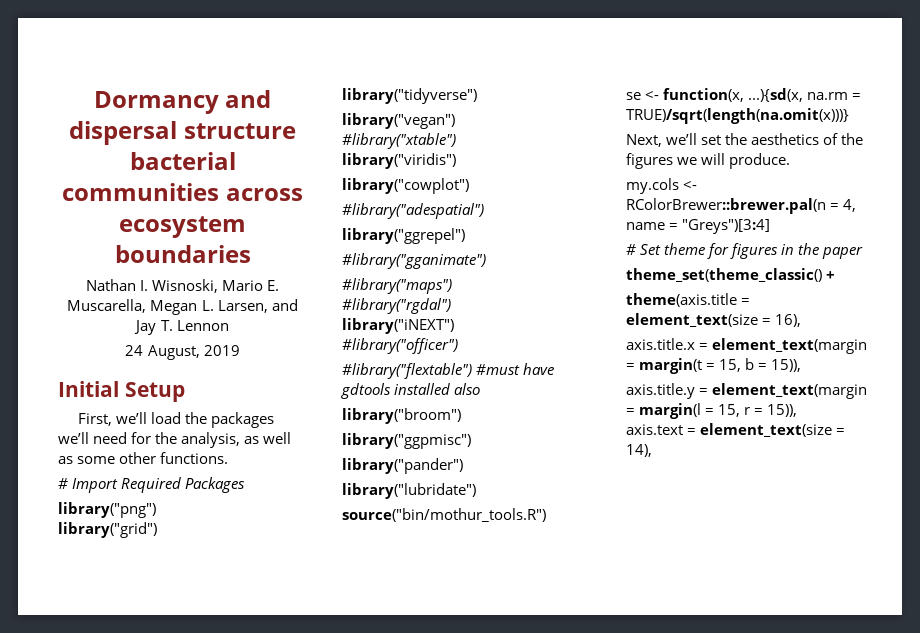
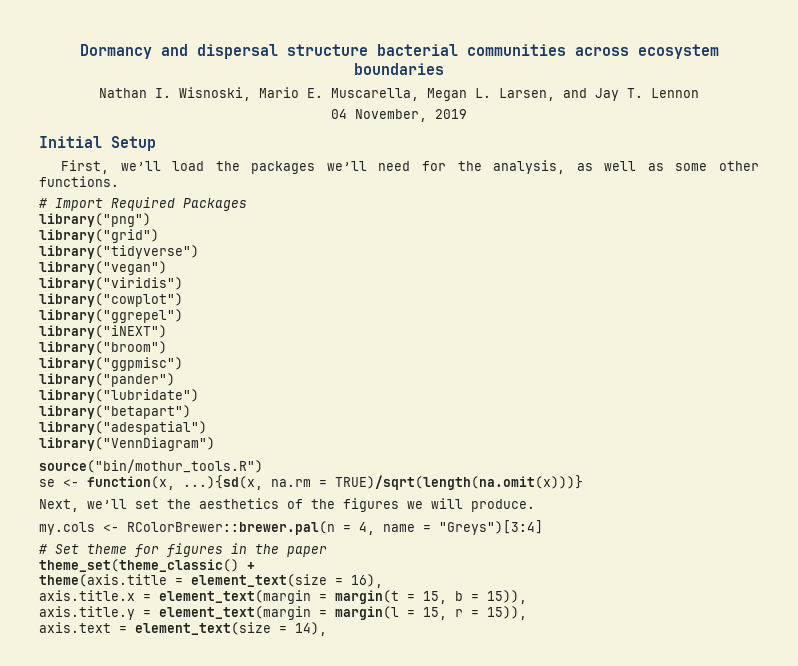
[125,345,200,360] 24 August, -> [331,109,427,122] 04 November,
[342,133,456,149] // #library("xtable") -> (167, 268) none
[342,203,484,219] // #library("adespatial") -> (183, 300) none
[342,253,486,269] [342,278,452,294] [342,298,451,314] [342,318,454,334] [342,338,458,354] [342,363,555,379] [341,383,481,399] #library("gganimate") // #library("maps") // #library("rgdal") // library("iNEXT") // #library("officer") // #library("flextable") #must have gdtools installed also -> [39,325,167,339] library("iNEXT")
(476, 491) none -> [39,405,191,419] [39,421,207,435] [39,437,215,451] // library("betapart") // library("adespatial") // library("VennDiagram")

